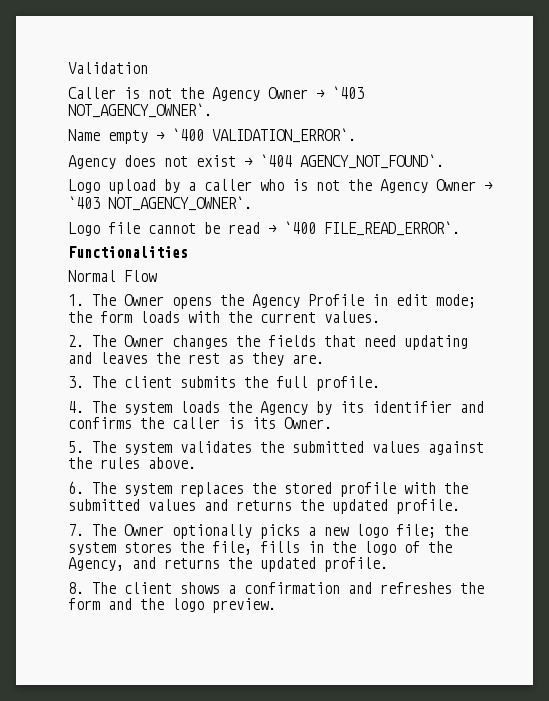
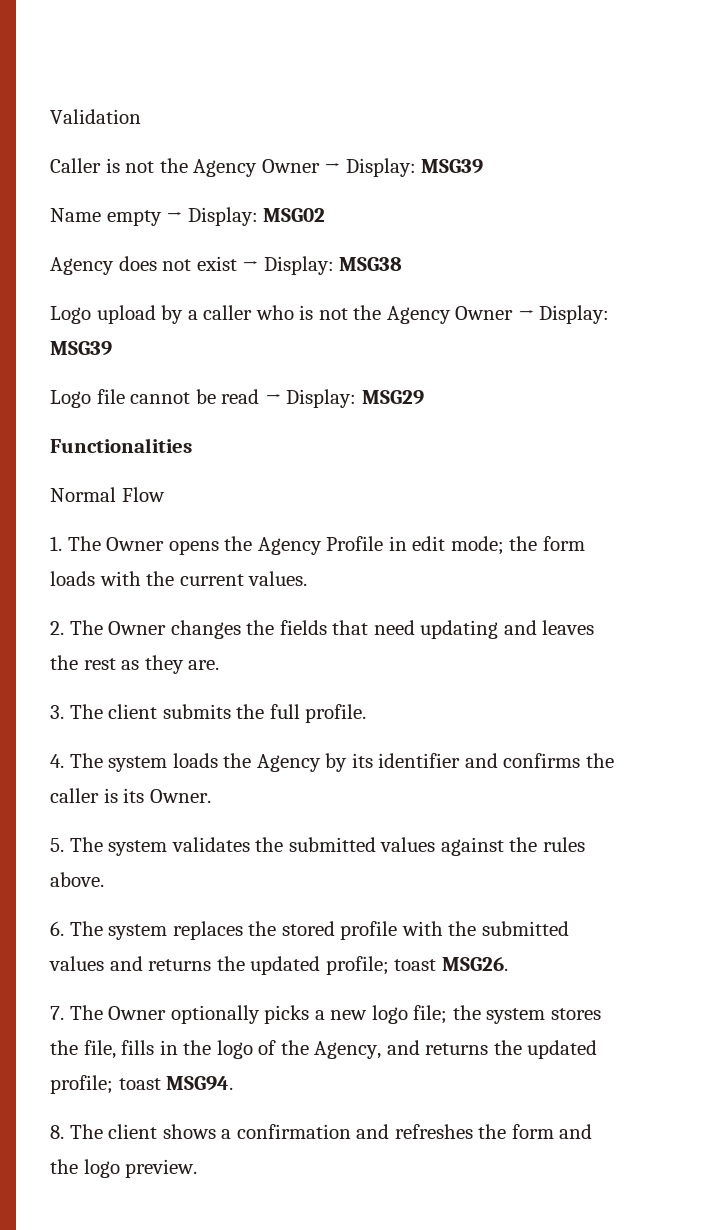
[332,86,364,99] [68,103,212,118] `403 NOT_AGENCY_OWNER`. -> [345,158,484,177] Display: MSG39
[172,128,356,143] `400 VALIDATION_ERROR`. -> [187,207,326,226] Display: MSG02
[260,154,444,169] `404 AGENCY_NOT_FOUND`. -> [263,256,403,275] Display: MSG38
[68,196,252,211] `403 NOT_AGENCY_OWNER`. -> [539,305,610,324] [50,341,112,356] Display: MSG39
[284,221,460,236] `400 FILE_READ_ERROR`. -> [286,389,424,408] Display: MSG29
[396,499,460,514] profile. -> [325,956,508,975] profile; toast MSG26.
[324,557,388,572] profile. -> [50,1075,234,1094] profile; toast MSG94.

